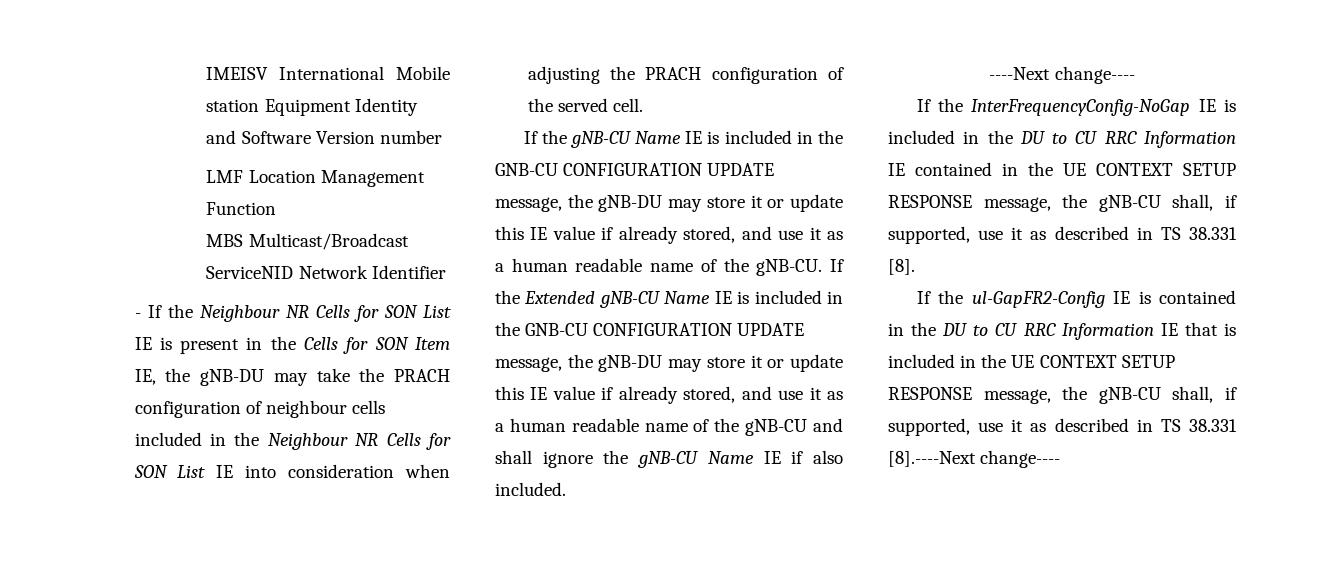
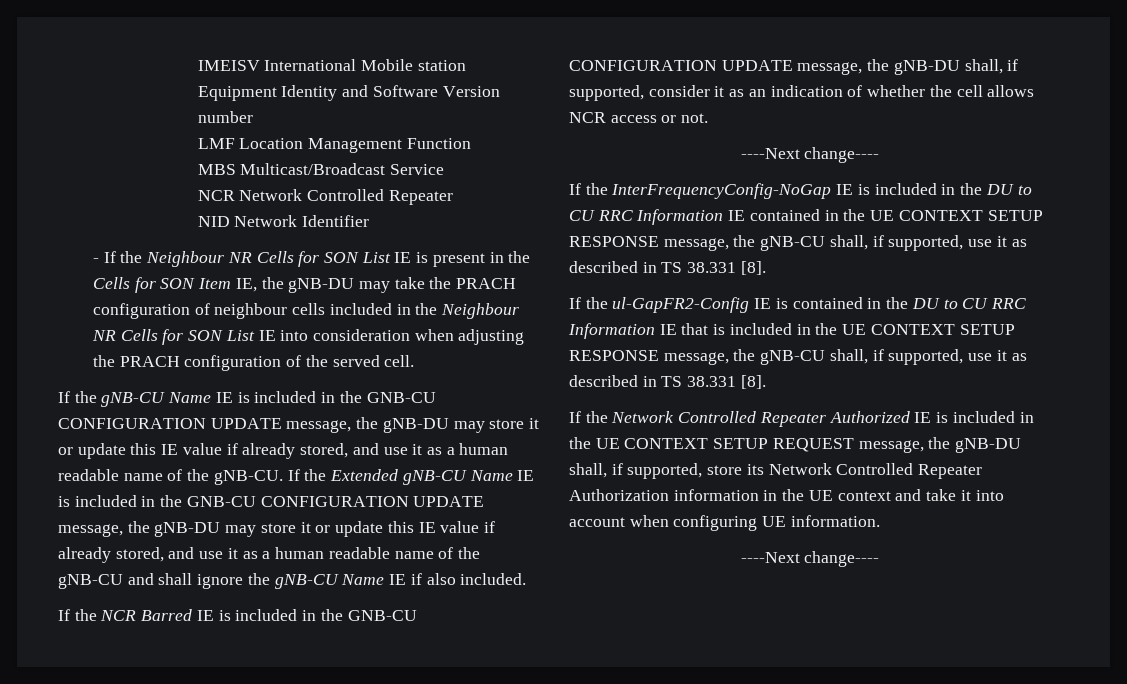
[206,266,294,279] ServiceNID -> [390,164,445,175] [197,189,453,205] [197,216,230,227] Service // NCR Network Controlled Repeater // NID
(566, 489) none -> [58,609,417,621] [569,59,1019,75] [569,85,1035,101] [569,112,709,123] // If the NCR Barred IE is included in the GNB-CU CONFIGURATION UPDATE message, the gNB-DU shall, if supported, consider it as an indication of whether the cell allows NCR access or not.
[888,451,976,467] [8].----Next -> [740,375,766,389] [569,411,1034,427] [569,437,1022,453] [569,463,983,479] [569,489,1004,501] [569,515,880,531] [740,552,800,563] [8]. // If the Network Controlled Repeater Authorized IE is included in the UE CONTEXT SETUP REQUEST message, the gNB-DU shall, if supported, store its Network Controlled Repeater Authorization information in the UE context and take it into account when configuring UE information. // ----Next

